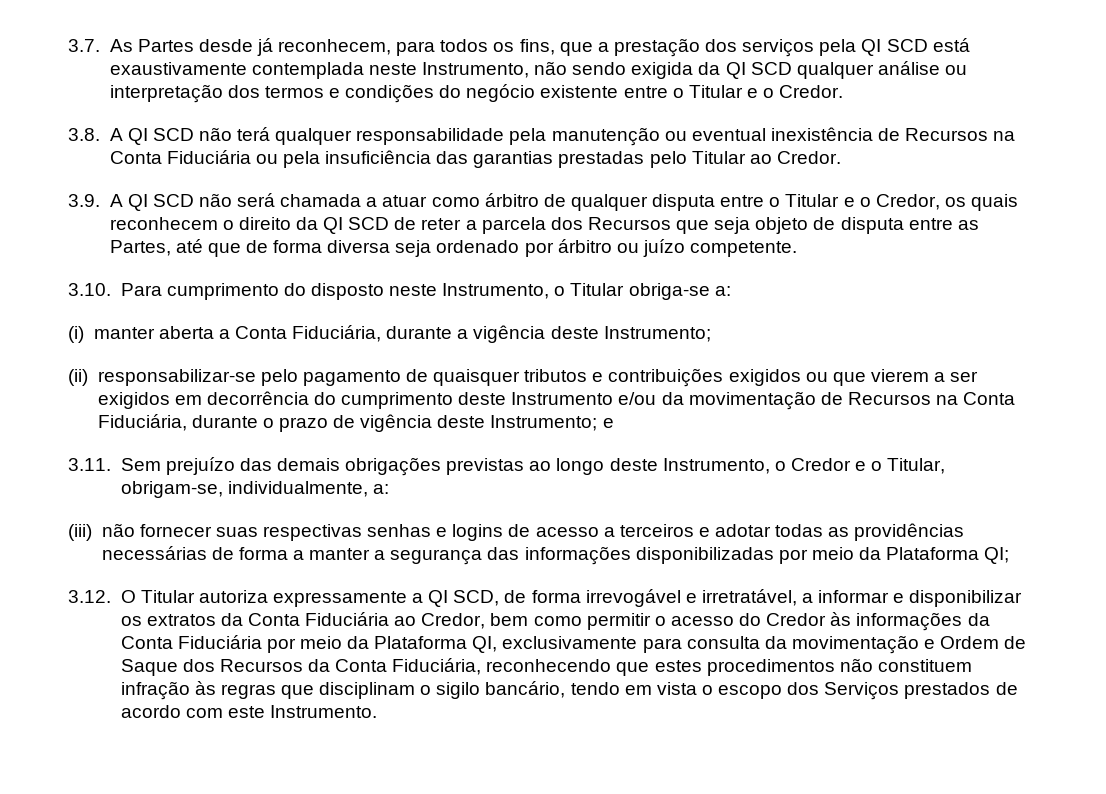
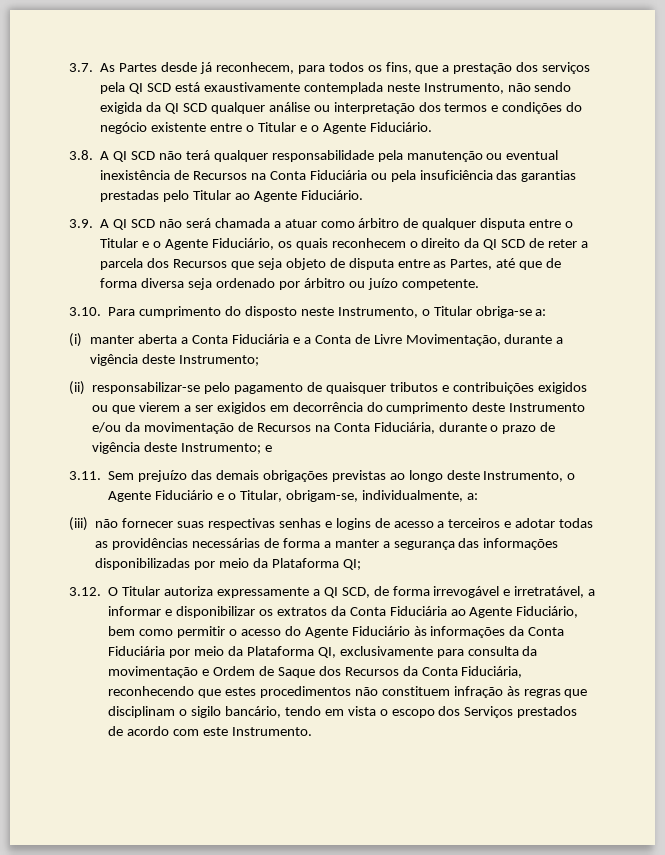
[779,85,844,98] Credor. -> [322,122,432,134] Agente Fiduciário.
[776,151,841,164] Credor. -> [253,190,363,202] Agente Fiduciário.
[875,194,940,210] Credor, -> [164,238,274,250] Agente Fiduciário,
[292,325,382,342] Fiduciária, -> [232,334,501,346] Fiduciária e a Conta de Livre Movimentação,
[790,458,851,471] Credor -> [108,490,214,502] Agente Fiduciário
[421,613,486,629] Credor, -> [469,606,579,618] Agente Fiduciário,
[766,613,827,626] Credor -> [304,626,410,638] Agente Fiduciário

